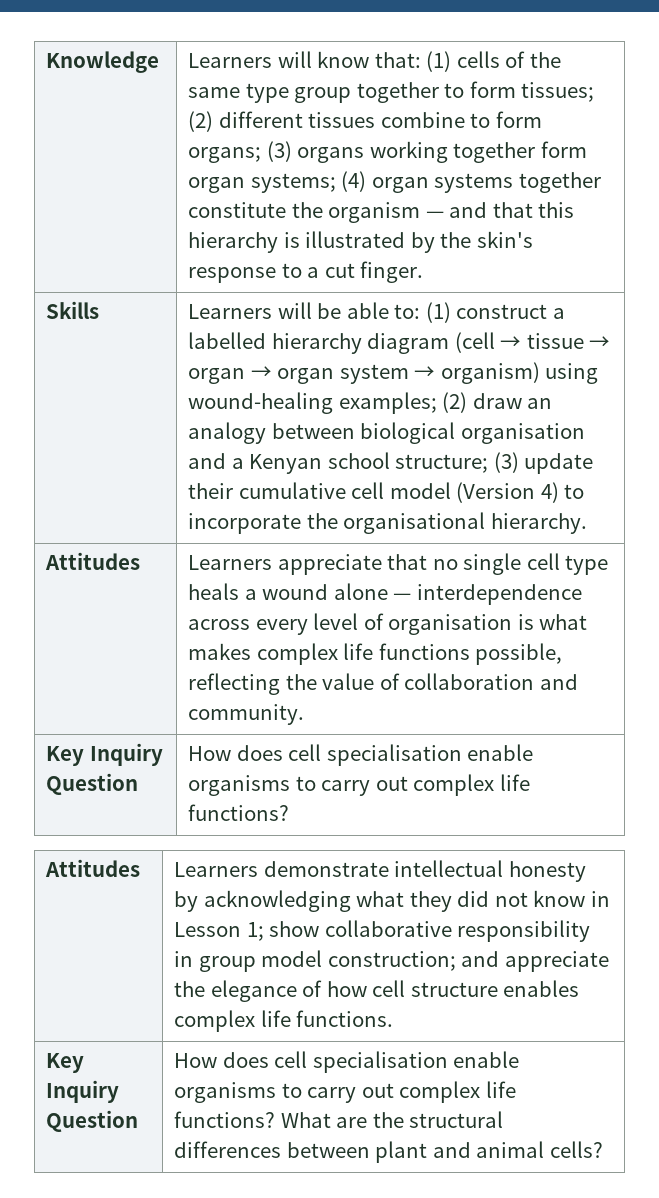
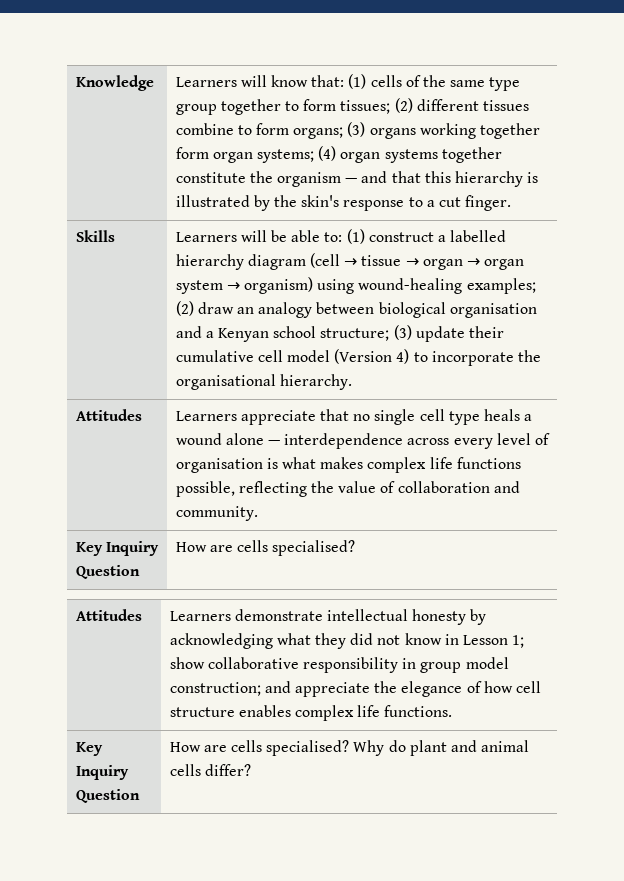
[236,744,534,766] [188,774,530,796] [188,804,290,821] does cell specialisation enable organisms to carry out complex life functions? -> [209,540,356,556] are cells specialised?
[222,1051,520,1073] [174,1081,516,1103] [174,1111,504,1128] [174,1141,370,1158] does cell specialisation enable organisms to carry out complex life functions? What are the structural differences between -> [203,740,406,756] are cells specialised? Why do
[549,1141,603,1158] cells? -> [169,764,251,776] cells differ?

